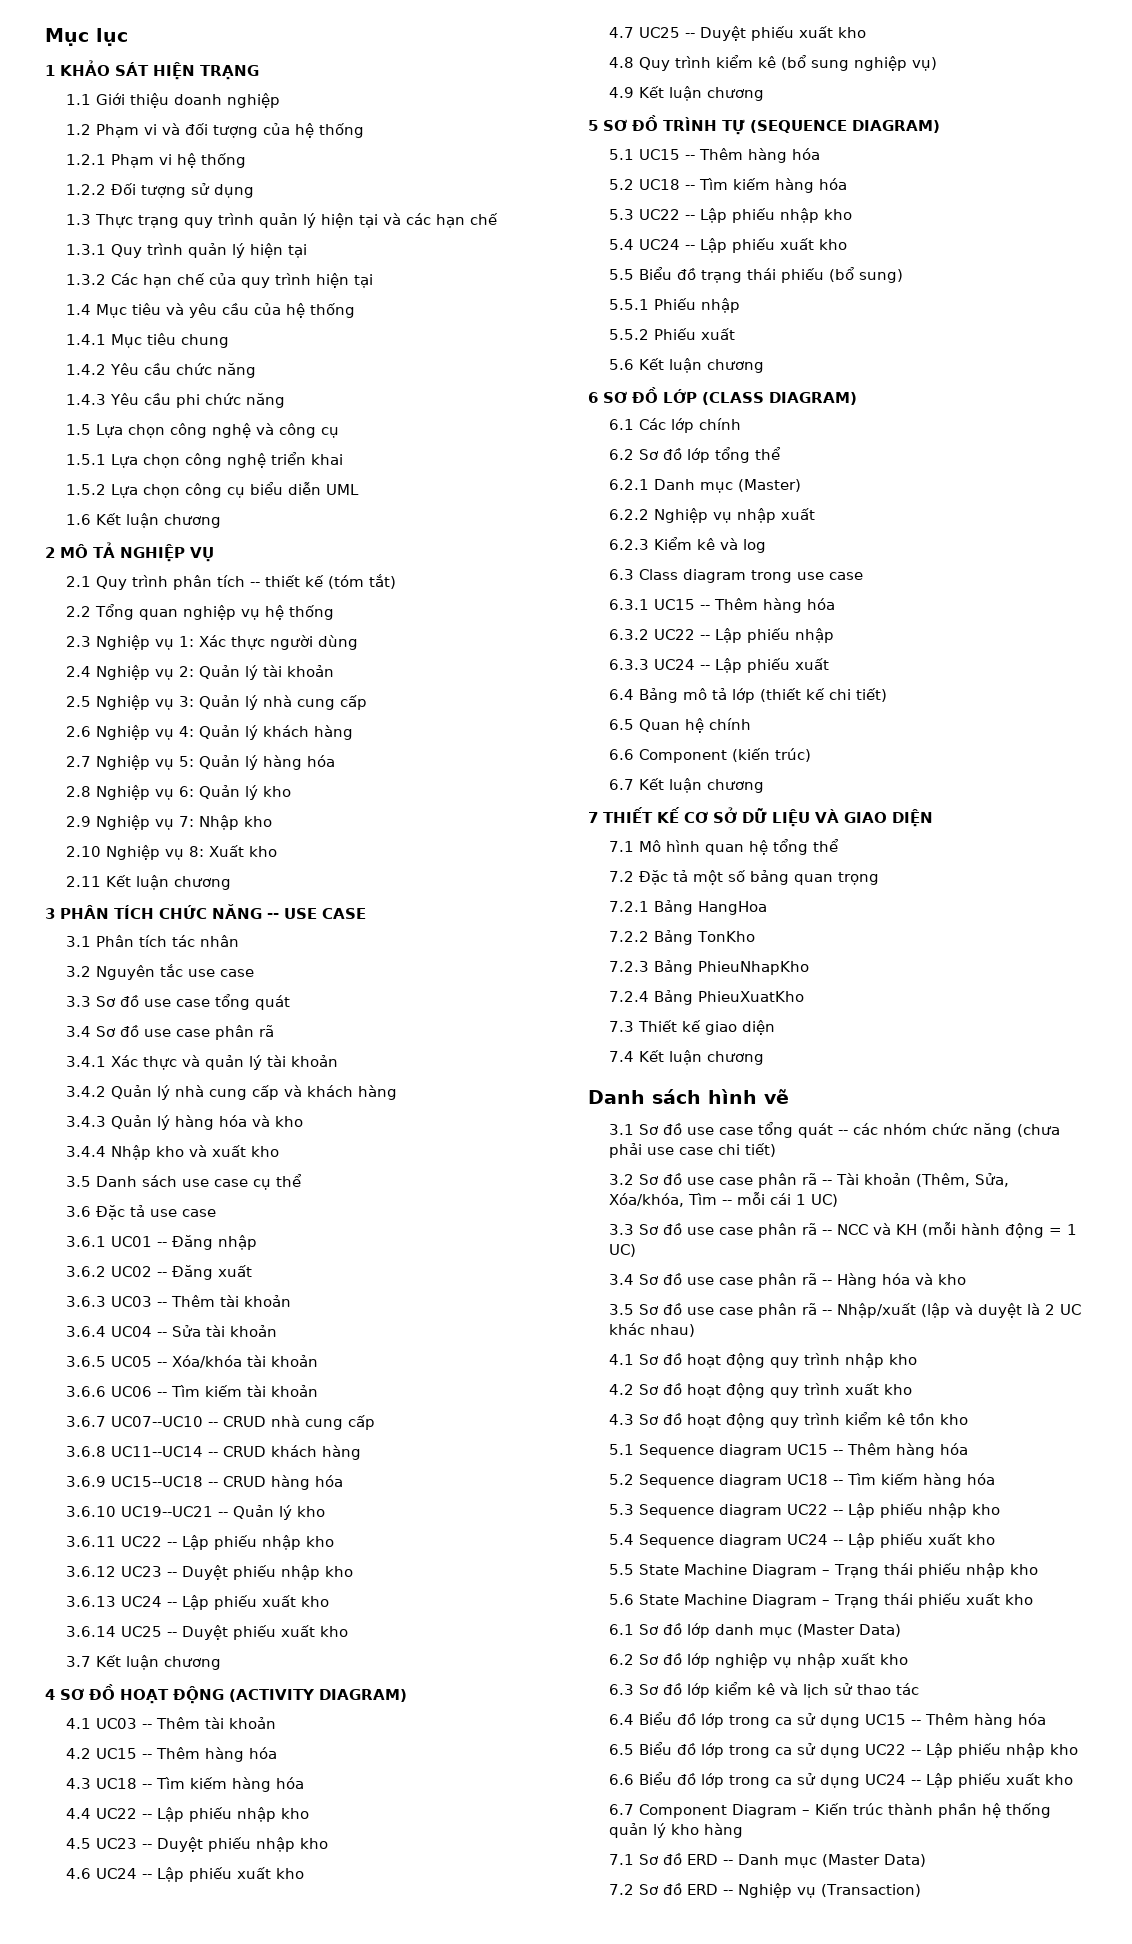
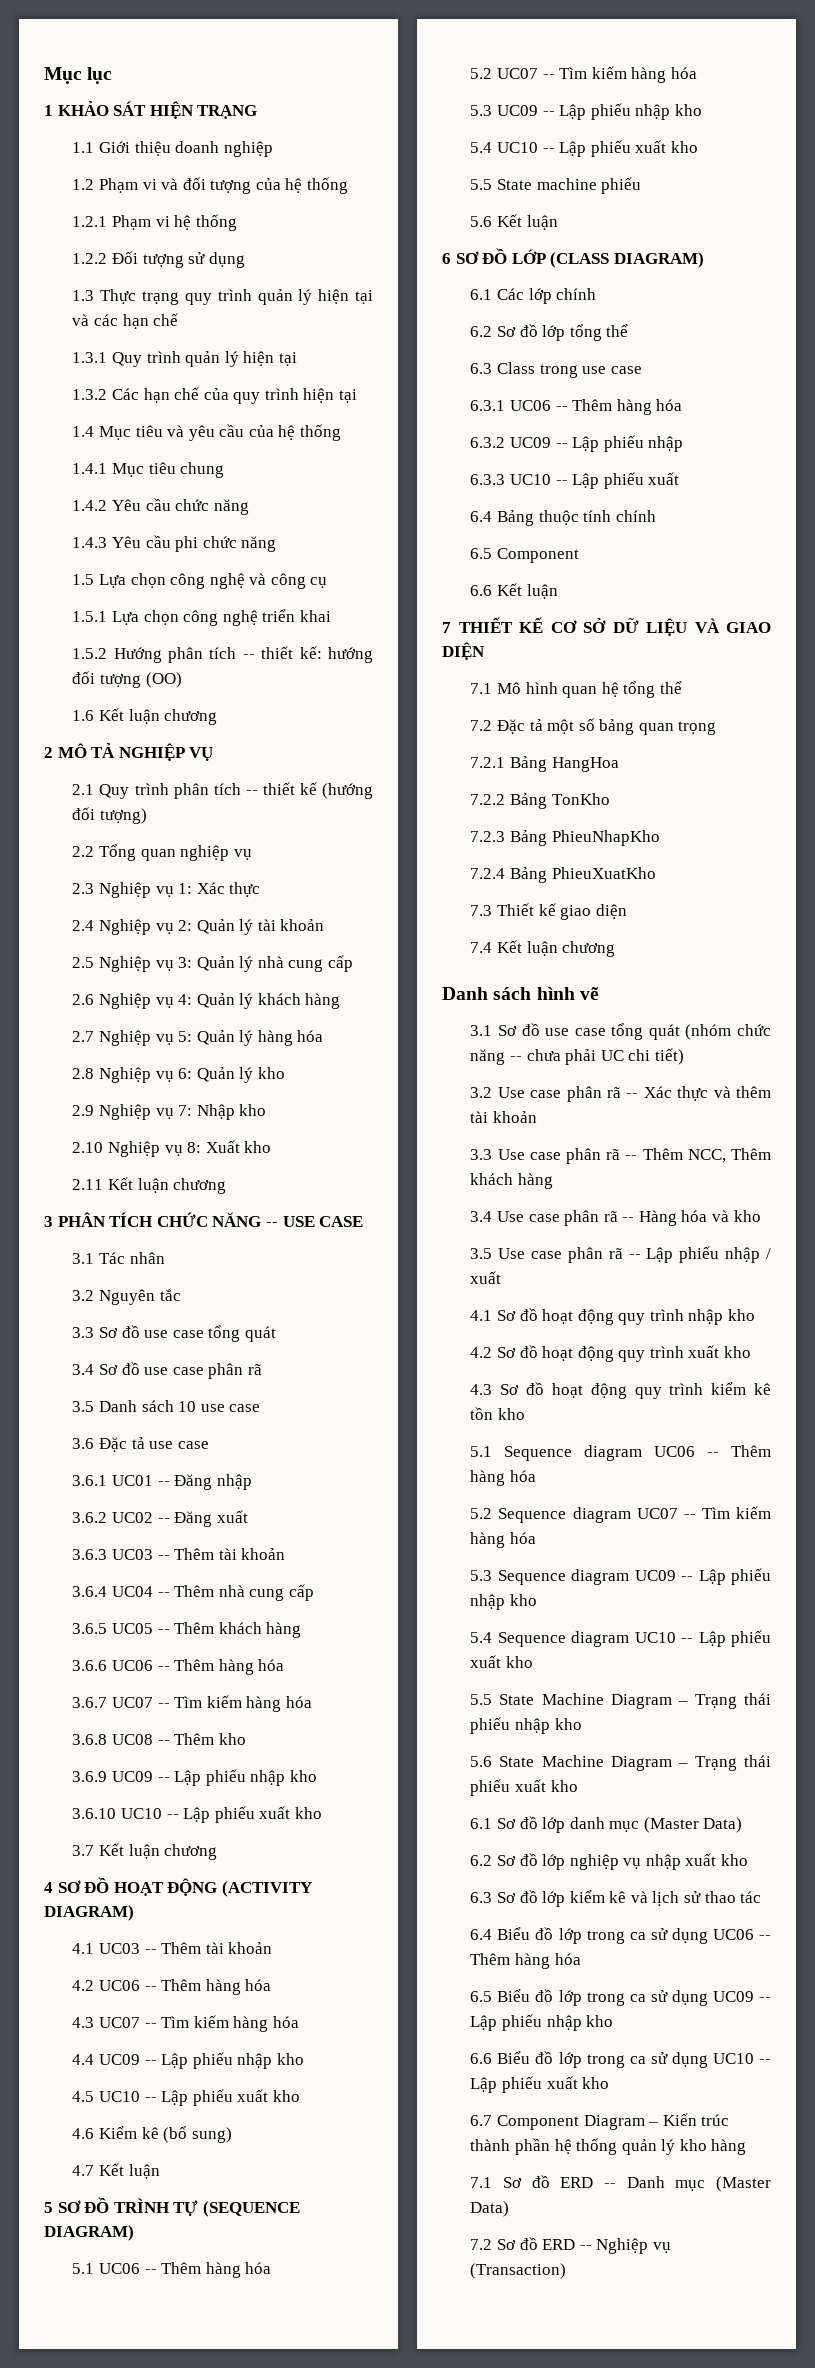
[110,482,359,498] Lựa chọn công cụ biểu diễn UML -> [113,646,374,663] [72,671,182,688] Hướng phân tích -- thiết kế: hướng đối tượng (OO)
[327,574,396,589] (tóm tắt) -> [322,783,374,799] [72,807,147,824] (hướng đối tượng)
[264,605,334,620] hệ thống -> (252, 854) none
[269,635,358,650] người dùng -> (261, 889) none
[95,935,195,947] Phân tích tác -> [98,1252,125,1264] Tác
[187,969,254,977] use case -> (181, 1295) none
[65,1055,338,1070] [65,1085,397,1100] [65,1115,303,1130] [65,1145,279,1160] // 3.4.1 Xác thực và quản lý tài khoản // 3.4.2 Quản lý nhà cung cấp và khách hàng // 3.4.3 Quản lý hàng hóa và kho // 3.4.4 Nhập kho và xuất kho -> (262, 1369) none
[181,1174,302,1190] use case cụ thể -> [178,1401,261,1412] 10 use case
[171,1325,277,1337] Sửa tài khoản -> [174,1584,314,1601] Thêm nhà cung cấp
[171,1355,318,1368] Xóa/khóa tài khoản -> [174,1622,302,1638] Thêm khách hàng
[170,1385,318,1397] [65,1415,375,1430] [65,1445,361,1460] [65,1475,343,1490] [65,1505,325,1520] [65,1535,334,1550] [65,1565,353,1580] [65,1595,329,1610] [65,1625,348,1640] Tìm kiếm tài khoản // 3.6.7 UC07--UC10 -- CRUD nhà cung cấp // 3.6.8 UC11--UC14 -- CRUD khách hàng // 3.6.9 UC15--UC18 -- CRUD hàng hóa // 3.6.10 UC19--UC21 -- Quản lý kho // 3.6.11 UC22 -- Lập phiếu nhập kho // 3.6.12 UC23 -- Duyệt phiếu nhập kho // 3.6.13 UC24 -- Lập phiếu xuất kho // 3.6.14 UC25 -- Duyệt phiếu xuất kho -> [174,1659,285,1675] [72,1695,312,1712] [72,1733,246,1745] [72,1769,317,1786] [72,1806,322,1823] Thêm hàng hóa // 3.6.7 UC07 -- Tìm kiếm hàng hóa // 3.6.8 UC08 -- Thêm kho // 3.6.9 UC09 -- Lập phiếu nhập kho // 3.6.10 UC10 -- Lập phiếu xuất kho
[95,1748,137,1759] UC15 -> [98,1980,140,1991] UC06
[95,1778,137,1789] UC18 -> [98,2017,140,2028] UC07
[95,1808,137,1819] UC22 -> [98,2054,140,2065] UC09
[95,1837,328,1852] [65,1867,304,1882] [608,26,866,41] [608,55,937,71] [608,86,764,101] UC23 -- Duyệt phiếu nhập kho // 4.6 UC24 -- Lập phiếu xuất kho // 4.7 UC25 -- Duyệt phiếu xuất kho // 4.8 Quy trình kiểm kê (bổ sung nghiệp vụ) // 4.9 Kết luận chương -> [98,2089,300,2106] [72,2126,232,2143] [72,2163,160,2179] UC10 -- Lập phiếu xuất kho // 4.6 Kiểm kê (bổ sung) // 4.7 Kết luận
[638,148,820,163] [608,178,847,193] [608,208,852,223] [608,238,847,253] [608,267,903,283] [608,298,740,313] [608,328,735,340] UC15 -- Thêm hàng hóa // 5.2 UC18 -- Tìm kiếm hàng hóa // 5.3 UC22 -- Lập phiếu nhập kho // 5.4 UC24 -- Lập phiếu xuất kho // 5.5 Biểu đồ trạng thái phiếu (bổ sung) // 5.5.1 Phiếu nhập // 5.5.2 Phiếu xuất -> [98,2262,272,2278] [470,66,697,83] [470,103,702,120] [470,140,698,157] [470,177,642,194] UC06 -- Thêm hàng hóa // 5.2 UC07 -- Tìm kiếm hàng hóa // 5.3 UC09 -- Lập phiếu nhập kho // 5.4 UC10 -- Lập phiếu xuất kho // 5.5 State machine phiếu
[706,359,764,373] chương -> (558, 222) none
[608,479,801,493] [608,508,815,523] [608,537,766,553] // 6.2.1 Danh mục (Master) // 6.2.2 Nghiệp vụ nhập xuất // 6.2.3 Kiểm kê và log -> (629, 330) none
[682,569,746,583] diagram -> (535, 368) none
[653,599,695,610] UC15 -> [509,400,551,411] UC06
[653,629,695,640] UC22 -> [509,437,551,448] UC09
[653,659,695,670] UC24 -> [509,474,551,485] UC10
[682,688,887,703] [608,718,751,733] [608,748,811,763] [608,778,764,793] mô tả lớp (thiết kế chi tiết) // 6.5 Quan hệ chính // 6.6 Component (kiến trúc) // 6.7 Kết luận chương -> [538,510,656,525] [470,548,579,563] [470,583,558,599] thuộc tính chính // 6.5 Component // 6.6 Kết luận
[837,1123,1060,1138] [608,1143,713,1158] -- các nhóm chức năng (chưa phải use case -> [685,1024,771,1040] [470,1049,624,1065] (nhóm chức năng -- chưa phải UC
[638,1173,1009,1188] [608,1192,838,1207] [608,1222,1077,1238] [608,1244,636,1257] [608,1273,714,1285] Sơ đồ use case phân rã -- Tài khoản (Thêm, Sửa, Xóa/khóa, Tìm -- mỗi cái 1 UC) // 3.3 Sơ đồ use case phân rã -- NCC và KH (mỗi hành động = 1 UC) // 3.4 Sơ đồ use -> [497,1086,771,1102] [470,1111,537,1123] [470,1148,771,1164] [470,1173,553,1189] [470,1211,524,1222] Use case phân rã -- Xác thực và thêm tài khoản // 3.3 Use case phân rã -- Thêm NCC, Thêm khách hàng // 3.4 Use
[638,1303,1081,1318] [608,1323,695,1337] Sơ đồ use case phân rã -- Nhập/xuất (lập và duyệt là 2 UC khác nhau) -> [498,1246,771,1263] [470,1271,502,1284] Use case phân rã -- Lập phiếu nhập / xuất
[786,1444,828,1455] UC15 -> [654,1446,696,1457] UC06
[786,1474,828,1485] UC18 -> [636,1508,678,1519] UC07
[786,1504,828,1515] UC22 -> [634,1570,676,1581] UC09
[786,1534,828,1545] UC24 -> [634,1632,676,1643] UC10
[864,1714,906,1725] UC15 -> [712,1929,754,1940] UC06
[864,1744,906,1755] UC22 -> [712,1991,754,2002] UC09
[864,1774,906,1785] UC24 -> [712,2053,754,2064] UC10

